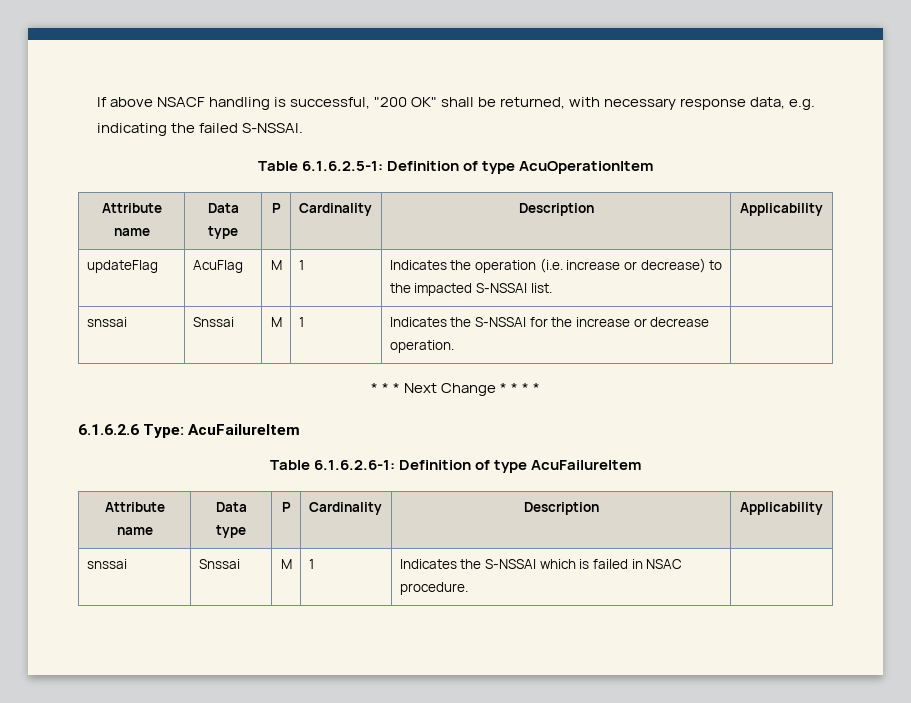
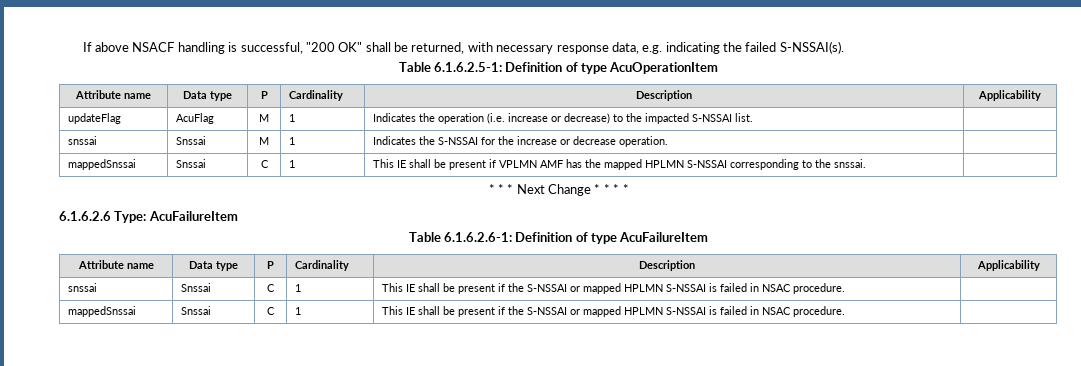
[241,123,303,133] S-NSSAI. -> [779,41,844,54] S-NSSAI(s).
(454, 346) none -> [68,159,137,170] [176,159,207,168] [260,160,269,168] [289,160,296,168] [373,159,867,170] // mappedSnssai | Snssai | C | 1 | This IE shall be present if VPLMN AMF has the mapped HPLMN S-NSSAI corresponding to the snssai. |
[280,559,292,569] [308,559,314,569] [399,559,683,569] [399,582,468,595] M | 1 | Indicates the S-NSSAI which is failed in NSAC procedure. | -> [267,284,275,292] [295,284,302,292] [382,283,846,294] [68,306,137,317] [181,306,212,315] [267,307,275,315] [295,307,302,315] [382,306,846,317] C | 1 | This IE shall be present if the S-NSSAI or mapped HPLMN S-NSSAI is failed in NSAC procedure. | // mappedSnssai | Snssai | C | 1 | This IE shall be present if the S-NSSAI or mapped HPLMN S-NSSAI is failed in NSAC procedure. |

